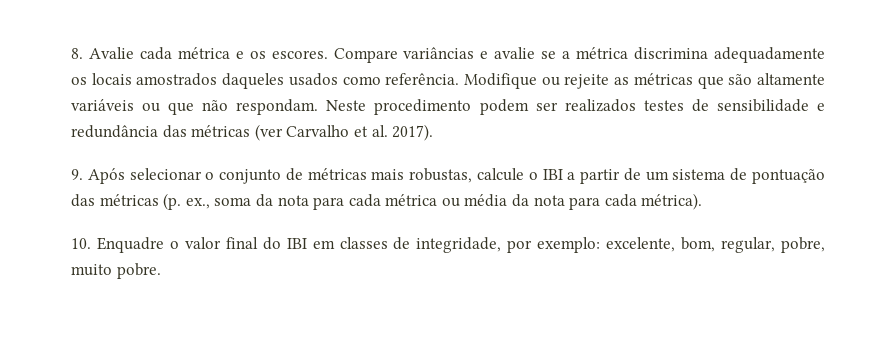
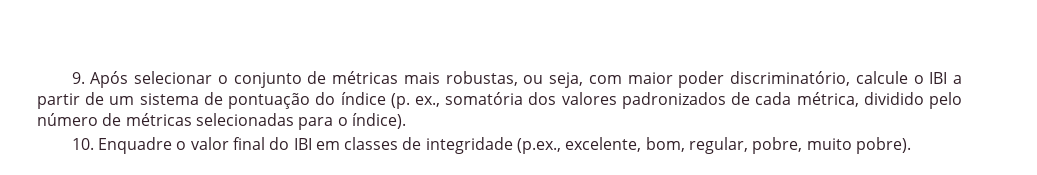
[71,47,825,63] [71,73,825,89] [71,99,826,115] [71,124,434,141] 8. Avalie cada métrica e os escores. Compare variâncias e avalie se a métrica discrimina adequadamente os locais amostrados daqueles usados como referência. Modifique ou rejeite as métricas que são altamente variáveis ou que não respondam. Neste procedimento podem ser realizados testes de sensibilidade e redundância das métricas (ver Carvalho et al. 2017). // -> (71, 78) none
(473, 175) none -> [523,71,851,88] ou seja, com maior poder discriminatório,
[71,193,703,210] das métricas (p. ex., soma da nota para cada métrica ou média da nota para cada métrica). -> [315,92,962,109] [37,113,406,130] do índice (p. ex., somatória dos valores padronizados de cada métrica, dividido pelo número de métricas selecionadas para o índice).
[416,237,601,253] integridade, por exemplo: -> [425,137,562,154] integridade (p.ex.,
[116,263,161,279] pobre. -> [856,137,912,154] pobre).

